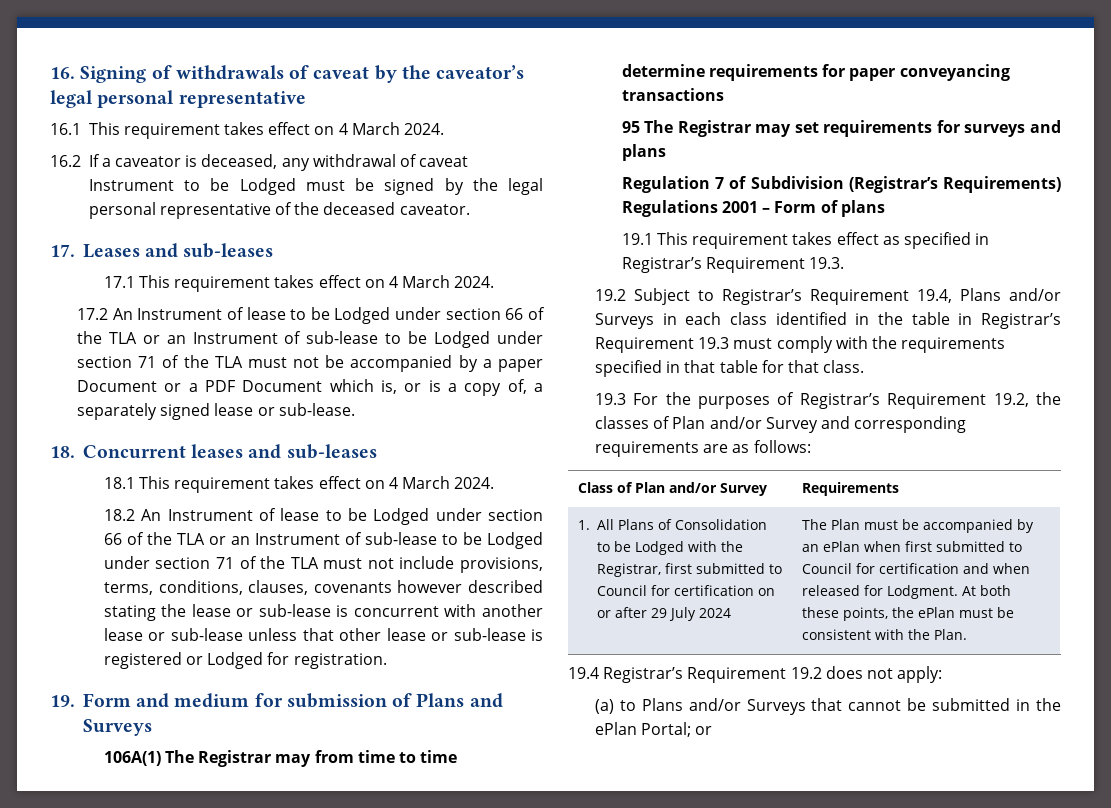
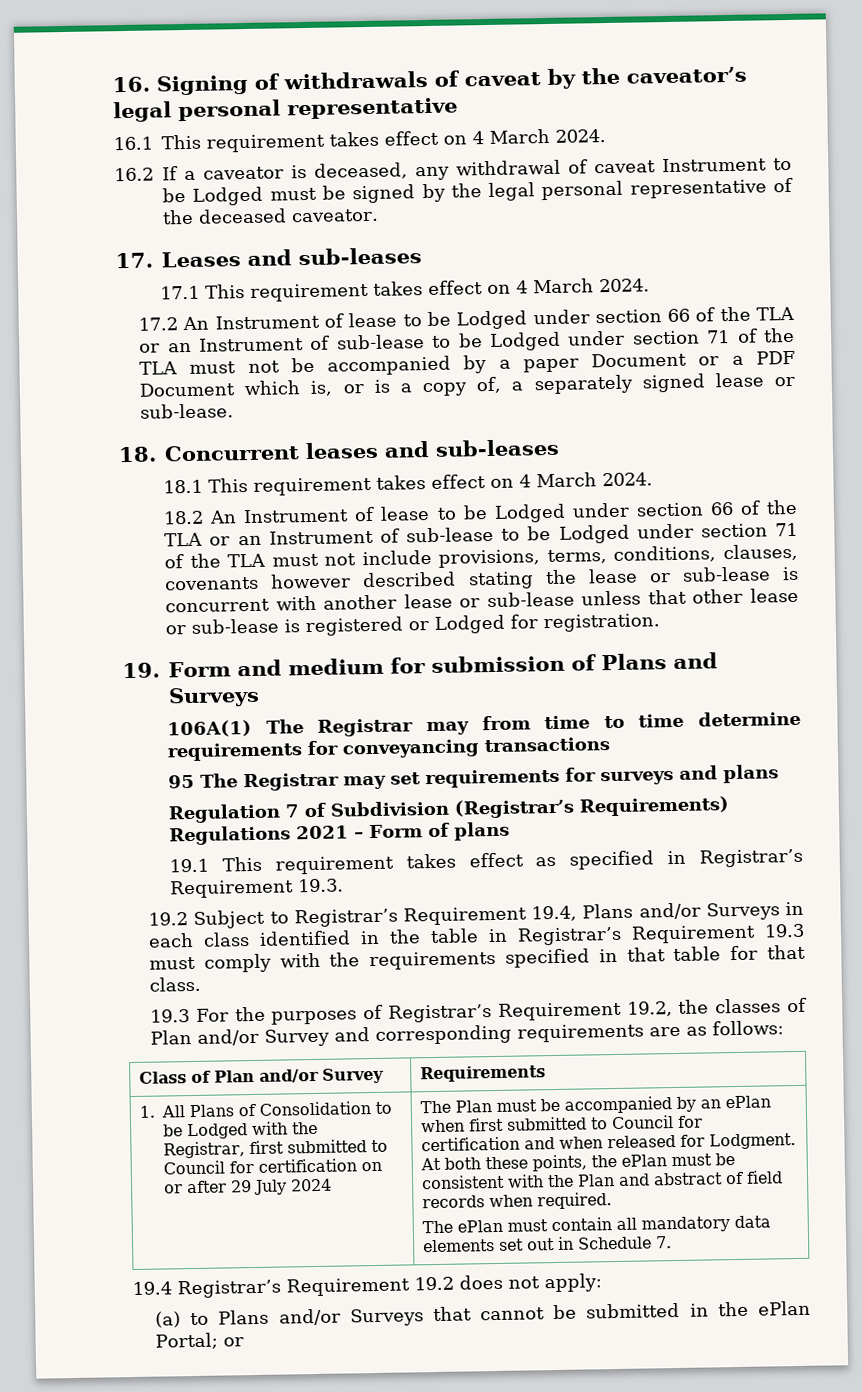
[849,68,896,81] paper -> (339, 748) none
[722,201,759,213] 2001 -> [296,825,350,840] 2021
[934,629,968,640] Plan. -> [577,1170,784,1187] [422,1192,613,1210] [422,1215,772,1234] [423,1236,673,1253] Plan and abstract of field records when required. // The ePlan must contain all mandatory data elements set out in Schedule 7.

